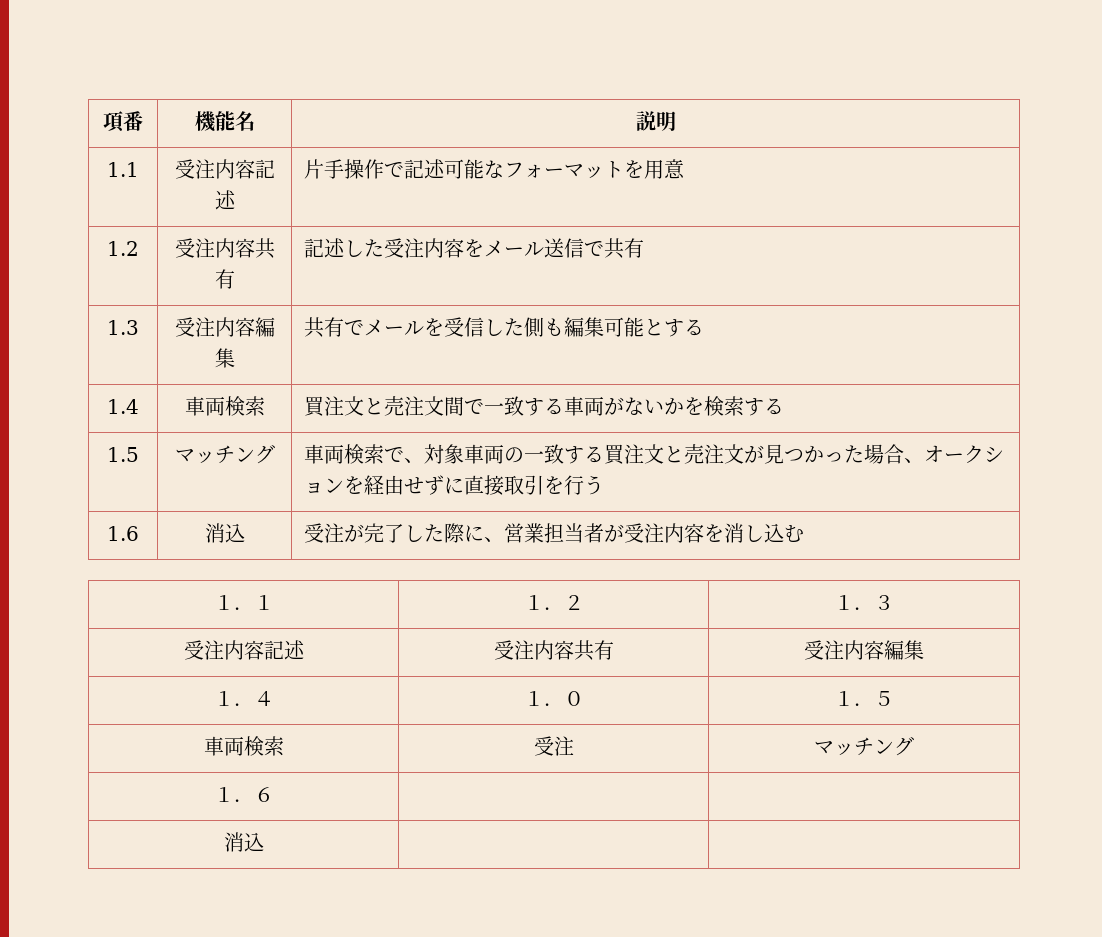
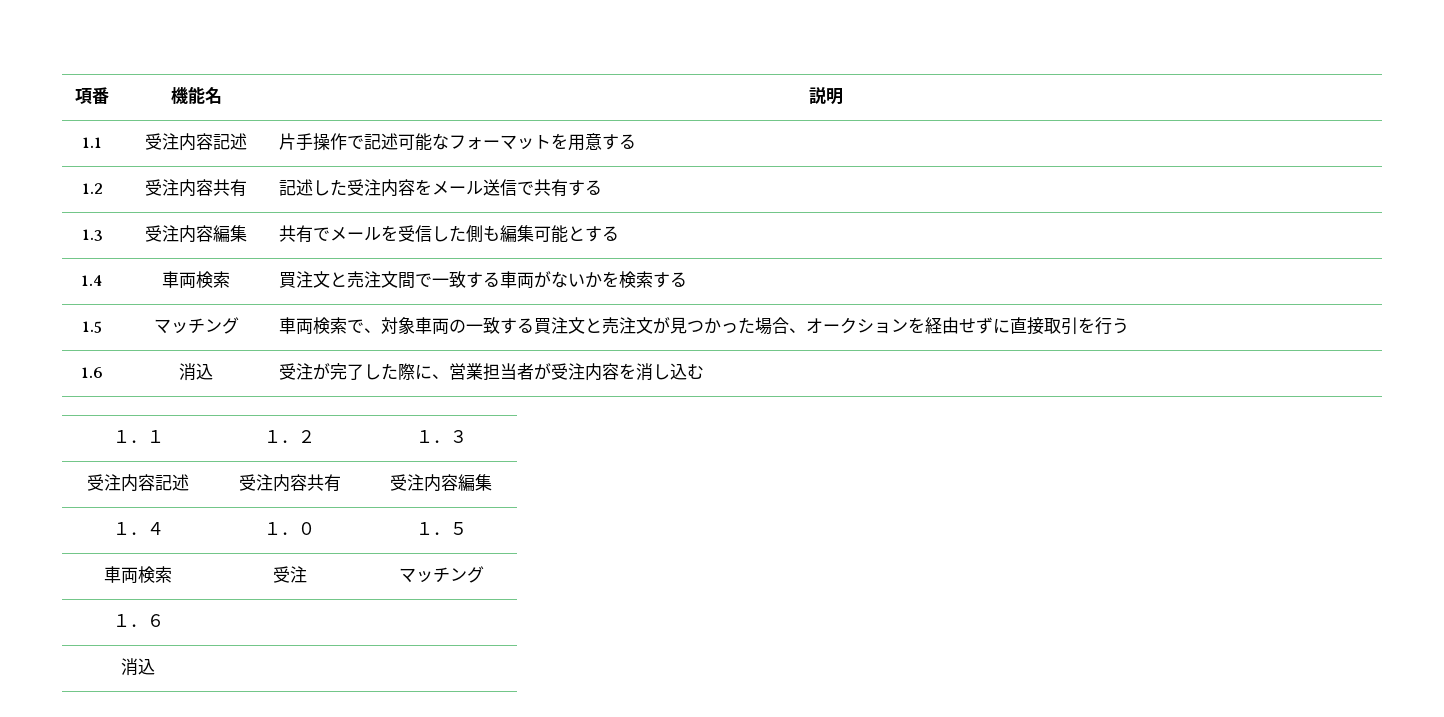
(686, 169) none -> [602,134,637,150] する
(645, 248) none -> [568,180,603,196] する

